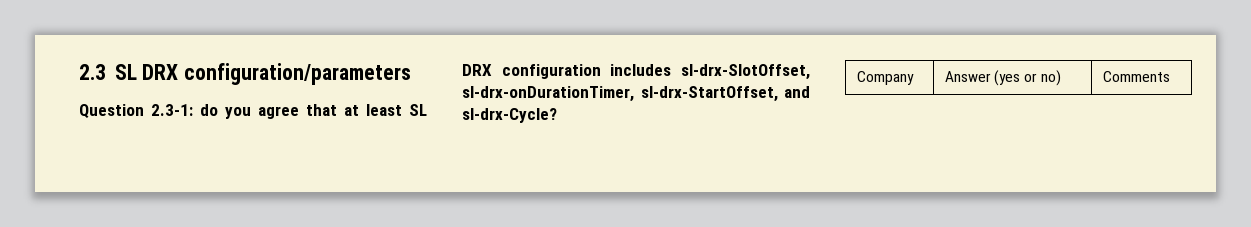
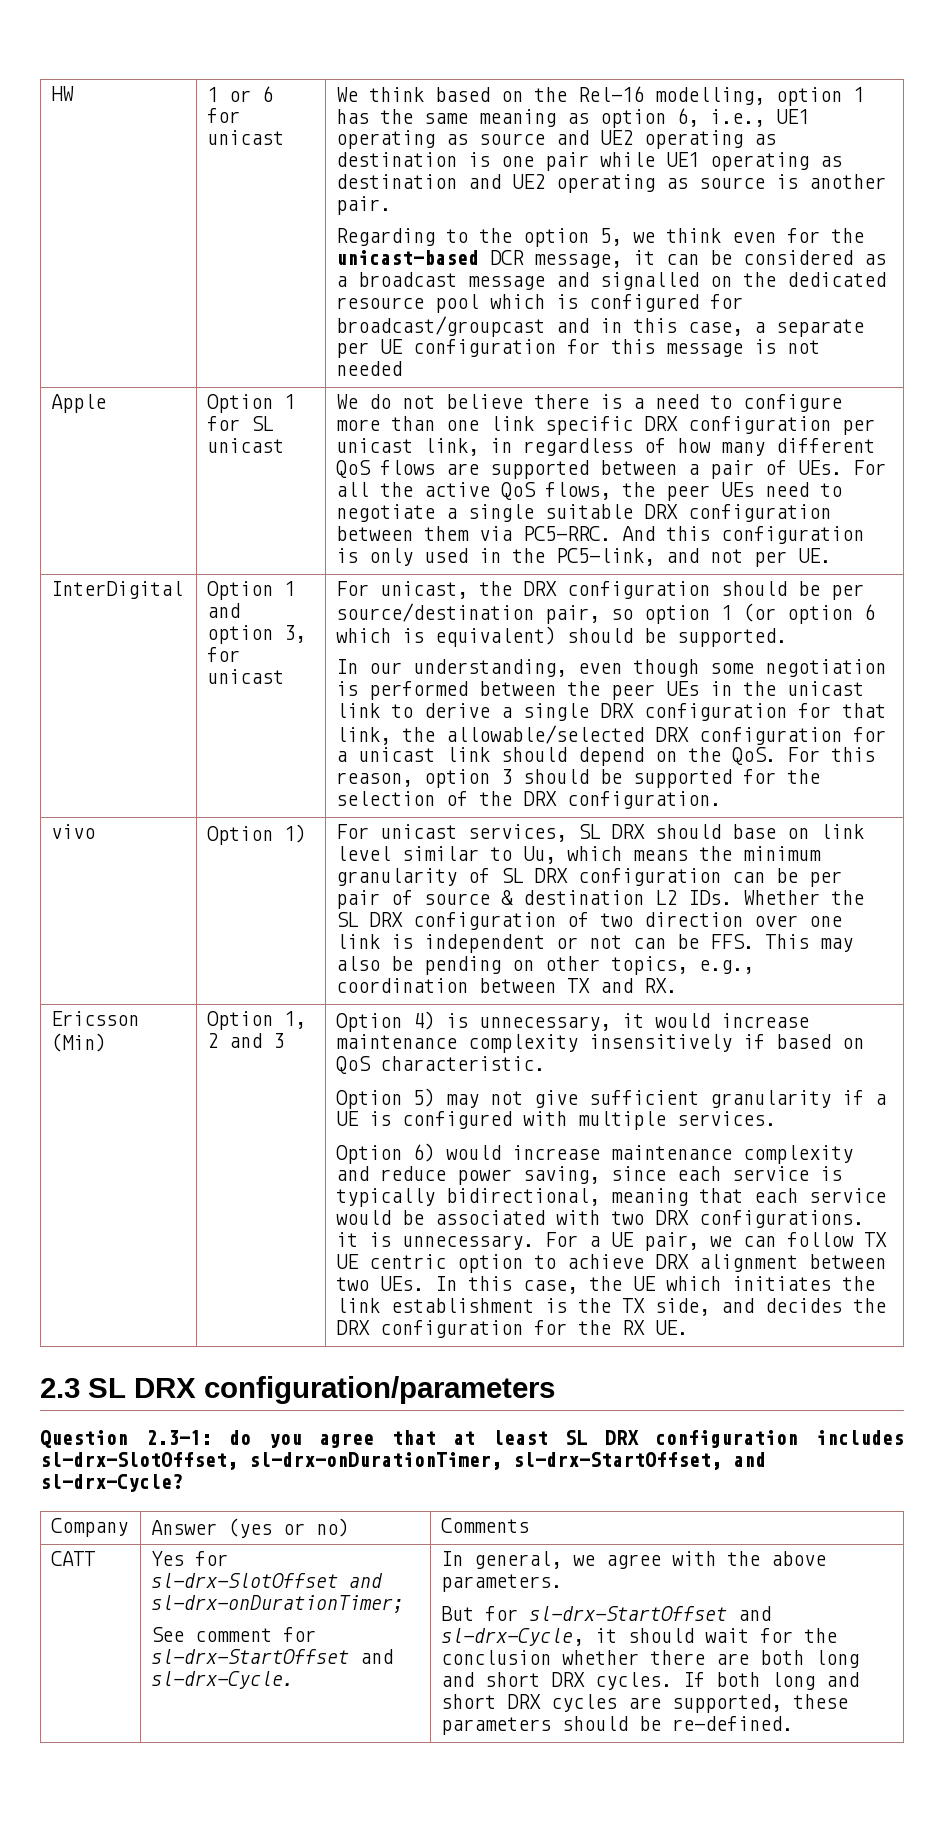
(79, 72) none -> [51,86,75,101] [207,86,274,102] [207,108,241,123] [207,130,285,145] [336,86,865,106] [336,108,810,128] [336,130,777,149] [336,152,843,171] [336,174,887,193] [336,196,392,215] [336,228,865,247] [336,250,887,268] [336,272,887,290] [336,294,744,313] [336,316,865,337] [336,339,821,358] [336,361,403,376] [51,394,107,413] [207,394,296,413] [207,416,274,431] [207,438,285,453] [336,394,843,412] [336,416,876,435] [336,438,876,456] [336,460,887,479] [336,482,843,501] [336,504,832,522] [336,526,865,544] [336,548,832,567] [51,581,184,599] [207,581,296,600] [207,603,241,618] [207,625,307,644] [207,647,241,662] [207,669,285,684] [336,581,865,600] [336,603,876,624] [336,626,788,647] [336,659,887,677] [336,681,865,700] [336,703,887,721] [336,725,887,745] [336,747,876,766] [336,769,821,788] [336,791,722,809] [51,824,96,839] [207,824,307,845] [336,824,865,842] [336,846,822,864] [336,868,843,887] [336,890,865,909] [336,912,843,930] [336,934,854,953] [336,956,755,975] [336,978,678,993] [51,1011,140,1026] [51,1033,107,1052] [207,1011,307,1030] [207,1033,285,1048] [336,1011,810,1032] [336,1034,865,1053] [336,1056,546,1074] [336,1088,887,1109] [336,1111,777,1130] [336,1143,854,1164] [336,1166,843,1185] [336,1188,887,1207] [336,1210,865,1228] [336,1232,888,1251] [336,1254,887,1273] [336,1276,876,1294] [336,1298,887,1316] [336,1320,689,1338] HW | 1 or 6 for unicast | We think based on the Rel-16 modelling, option 1 has the same meaning as option 6, i.e., UE1 operating as source and UE2 operating as destination is one pair while UE1 operating as destination and UE2 operating as source is another pair. // Regarding to the option 5, we think even for the unicast-based DCR message, it can be considered as a broadcast message and signalled on the dedicated resource pool which is configured for broadcast/groupcast and in this case, a separate per UE configuration for this message is not needed // Apple | Option 1 for SL unicast | We do not believe there is a need to configure more than one link specific DRX configuration per unicast link, in regardless of how many different QoS flows are supported between a pair of UEs. For all the active QoS flows, the peer UEs need to negotiate a single suitable DRX configuration between them via PC5-RRC. And this configuration is only used in the PC5-link, and not per UE. // InterDigital | Option 1 and option 3, for unicast | For unicast, the DRX configuration should be per source/destination pair, so option 1 (or option 6 which is equivalent) should be supported. // In our understanding, even though some negotiation is performed between the peer UEs in the unicast link to derive a single DRX configuration for that link, the allowable/selected DRX configuration for a unicast link should depend on the QoS. For this reason, option 3 should be supported for the selection of the DRX configuration. // vivo | Option 1) | For unicast services, SL DRX should base on link level similar to Uu, which means the minimum granularity of SL DRX configuration can be per pair of source & destination L2 IDs. Whether the SL DRX configuration of two direction over one link is independent or not can be FFS. This may also be pending on other topics, e.g., coordination between TX and RX. // Ericsson (Min) | Option 1, 2 and 3 | Option 4) is unnecessary, it would increase maintenance complexity insensitively if based on QoS characteristic. // Option 5) may not give sufficient granularity if a UE is configured with multiple services. // Option 6) would increase maintenance complexity and reduce power saving, since each service is typically bidirectional, meaning that each service would be associated with two DRX configurations. it is unnecessary. For a UE pair, we can follow TX UE centric option to achieve DRX alignment between two UEs. In this case, the UE which initiates the link establishment is the TX side, and decides the DRX configuration for the RX UE. //
(1171, 76) none -> [51,1551,96,1566] [151,1551,229,1566] [151,1573,384,1588] [151,1595,405,1613] [151,1627,317,1642] [151,1649,394,1664] [151,1671,295,1689] [441,1551,827,1569] [441,1574,563,1592] [441,1606,772,1621] [441,1628,838,1646] [441,1650,860,1668] [441,1672,860,1690] [441,1694,849,1713] [441,1716,794,1735] // CATT | Yes for sl-drx-SlotOffset and sl-drx-onDurationTimer; // See comment for sl-drx-StartOffset and sl-drx-Cycle. | In general, we agree with the above parameters. // But for sl-drx-StartOffset and sl-drx-Cycle, it should wait for the conclusion whether there are both long and short DRX cycles. If both long and short DRX cycles are supported, these parameters should be re-defined.

